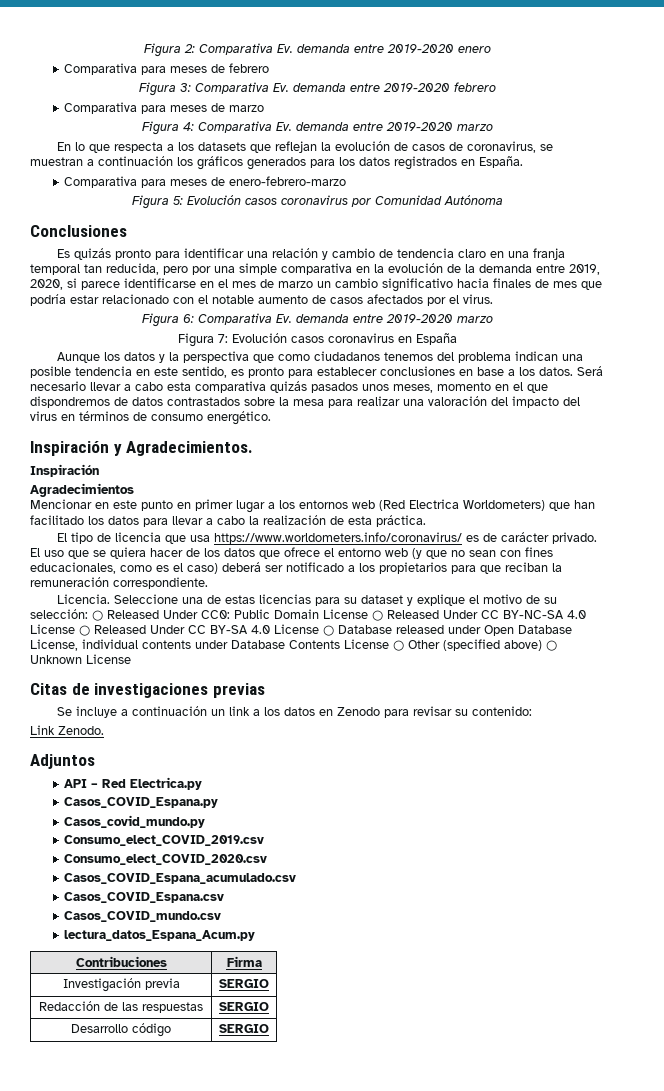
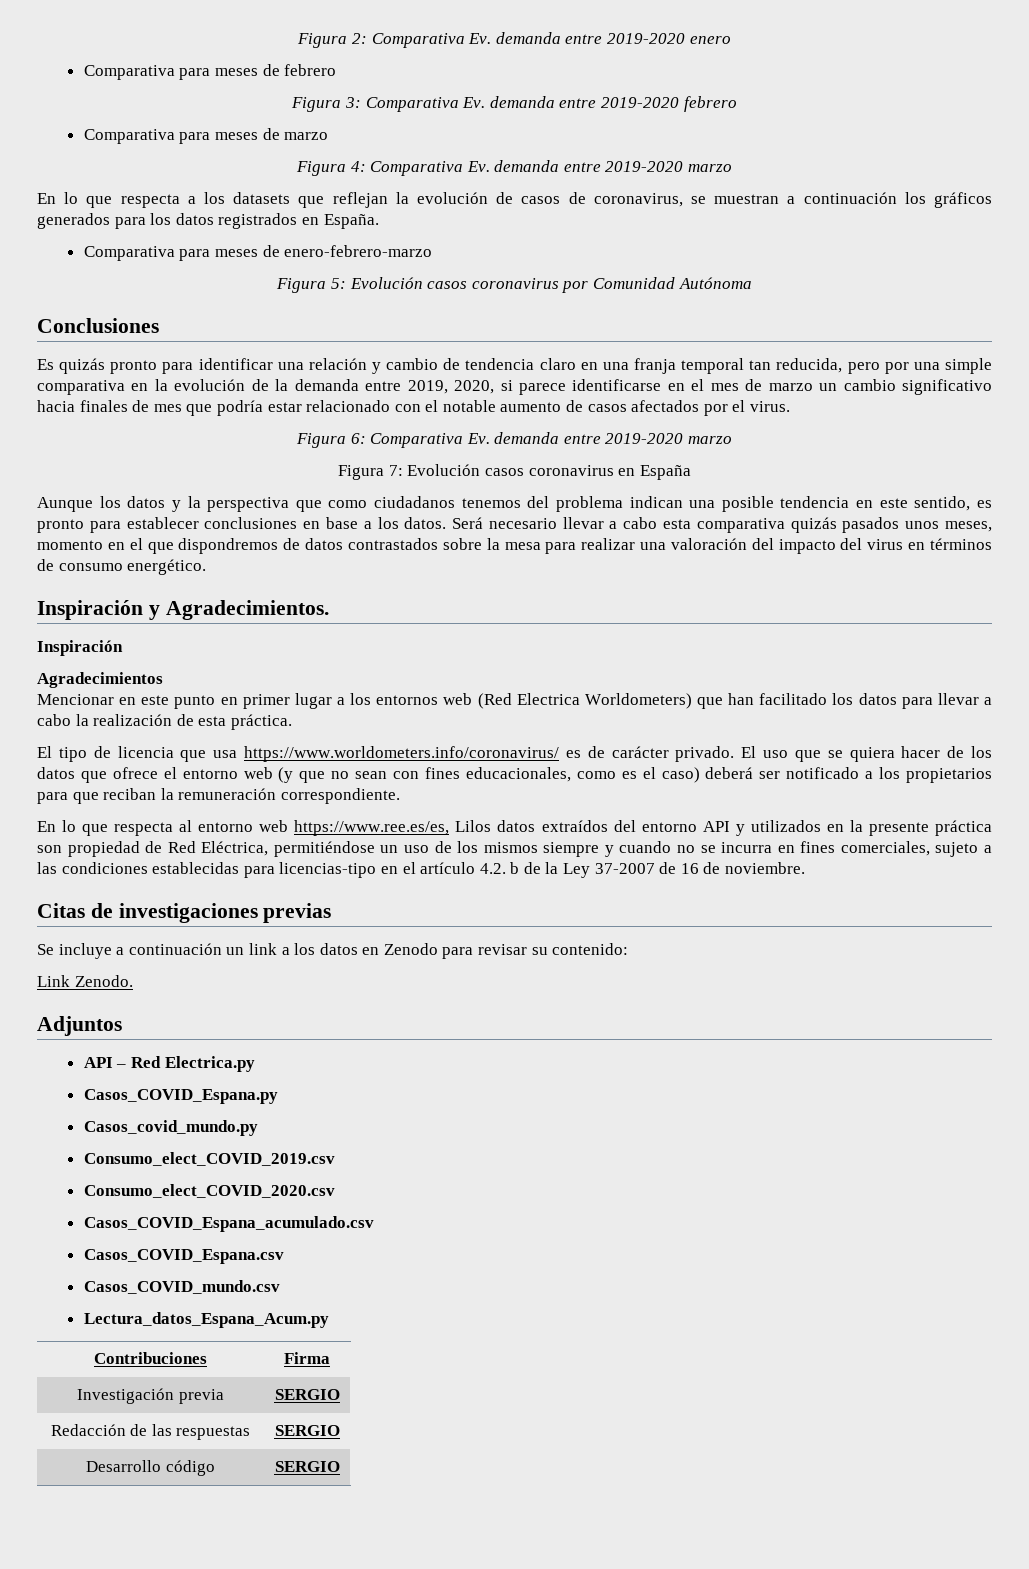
[56,594,557,606] [30,609,586,621] [30,624,572,636] [30,639,557,651] [30,654,131,664] Licencia. Seleccione una de estas licencias para su dataset y explique el motivo de su selección: ○ Released Under CC0: Public Domain License ○ Released Under CC BY-NC-SA 4.0 License ○ Released Under CC BY-SA 4.0 License ○ Database released under Open Database License, individual contents under Database Contents License ○ Other (specified above) ○ Unknown License -> [37,820,993,836] [37,841,992,857] [37,862,806,878] En lo que respecta al entorno web https://www.ree.es/es, Lilos datos extraídos del entorno API y utilizados en la presente práctica son propiedad de Red Eléctrica, permitiéndose un uso de los mismos siempre y cuando no se incurra en fines comerciales, sujeto a las condiciones establecidas para licencias-tipo en el artículo 4.2. b de la Ley 37-2007 de 16 de noviembre.
[64,930,256,941] lectura_datos_Espana_Acum.py -> [83,1312,329,1328] Lectura_datos_Espana_Acum.py

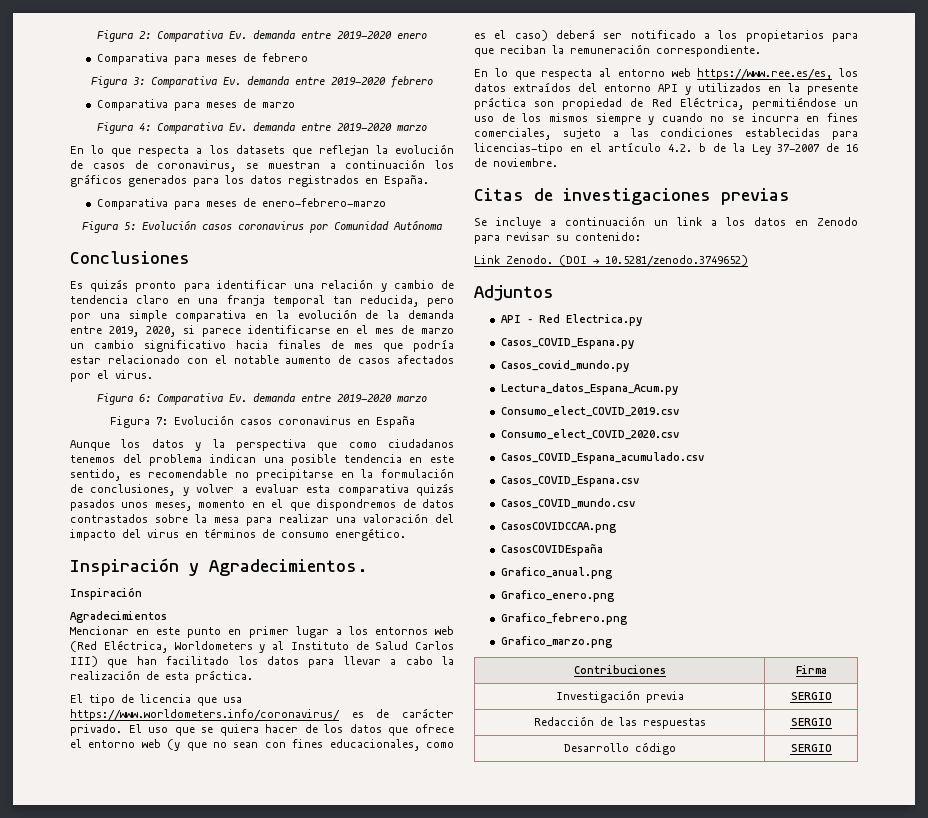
[37,517,658,533] pronto para establecer conclusiones en base a los datos. Será necesario llevar a cabo -> [148,468,454,481] [70,484,299,496] recomendable no precipitarse en la formulación de conclusiones, y volver a evaluar
[516,693,692,709] Electrica Worldometers) -> [103,640,454,653] [70,656,98,667] Eléctrica, Worldometers y al Instituto de Salud Carlos III)
[455,820,492,832] Lilos -> [839,68,858,77] los
(133, 981) none -> [559,255,748,267] (DOI → 10.5281/zenodo.3749652)
(258, 1128) none -> [500,383,678,395] // Lectura_datos_Espana_Acum.py
[83,1312,329,1328] Lectura_datos_Espana_Acum.py -> [500,522,616,533] [500,544,603,556] [500,567,612,579] [500,590,614,602] [500,613,627,625] [500,636,612,648] CasosCOVIDCCAA.png // CasosCOVIDEspaña // Grafico_anual.png // Grafico_enero.png // Grafico_febrero.png // Grafico_marzo.png

